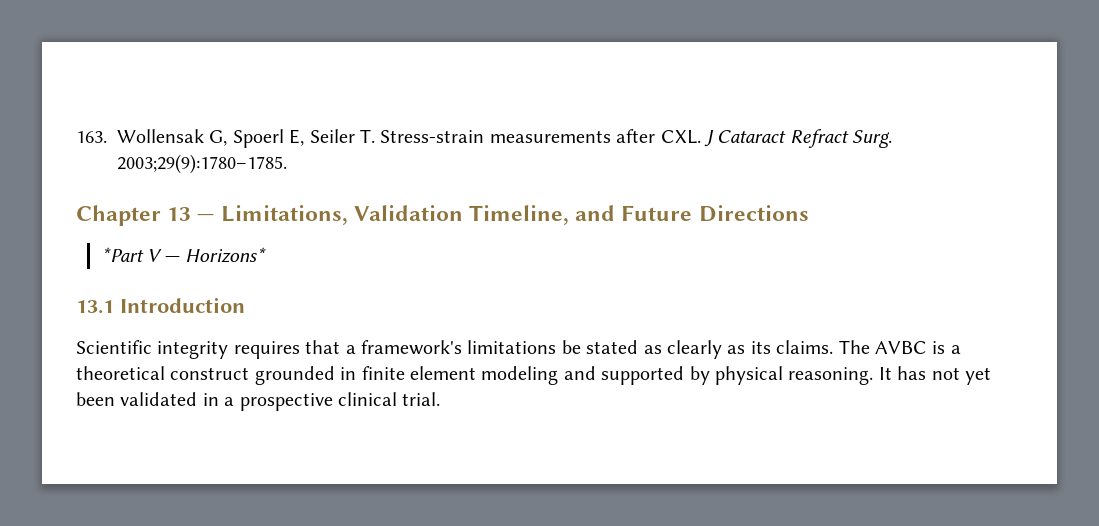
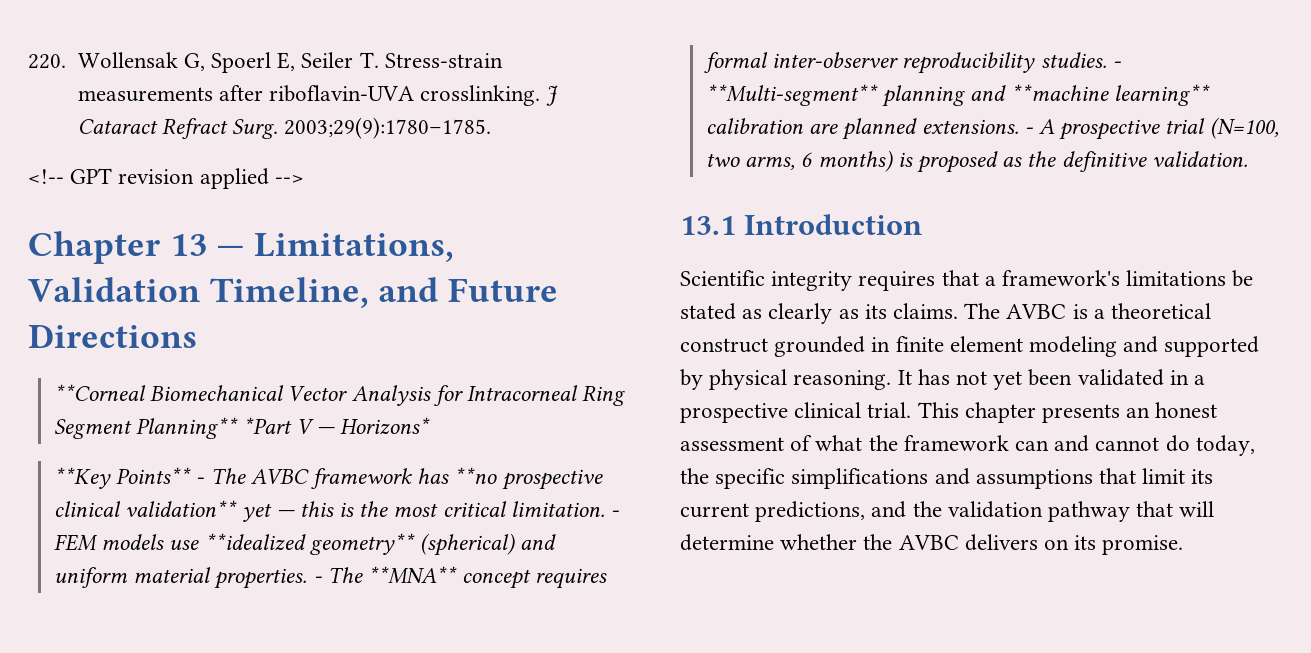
[76,131,107,143] 163. -> [28,54,66,69] 220.
[660,130,701,144] CXL. -> [268,85,541,106] riboflavin-UVA crosslinking.
(287, 164) none -> [28,168,304,189] // <!-- GPT revision applied -->
[100,247,266,263] *Part V — Horizons* -> [53,384,626,406] [53,417,430,439] [53,467,603,490] [53,500,621,522] [53,533,557,556] [53,566,608,589] [703,52,1122,74] [705,84,1210,107] [705,117,1279,140] [705,150,1248,173] **Corneal Biomechanical Vector Analysis for Intracorneal Ring Segment Planning** *Part V — Horizons* // **Key Points** - The AVBC framework has **no prospective clinical validation** yet — this is the most critical limitation. - FEM models use **idealized geometry** (spherical) and uniform material properties. - The **MNA** concept requires formal inter-observer reproducibility studies. - **Multi-segment** planning and **machine learning** calibration are planned extensions. - A prospective trial (N=100, two arms, 6 months) is proposed as the definitive validation.
(441, 399) none -> [917,402,1218,423] [680,435,1255,456] [680,468,1214,489] [680,501,1215,522] [680,534,1184,555] This chapter presents an honest assessment of what the framework can and cannot do today, the specific simplifications and assumptions that limit its current predictions, and the validation pathway that will determine whether the AVBC delivers on its promise.

